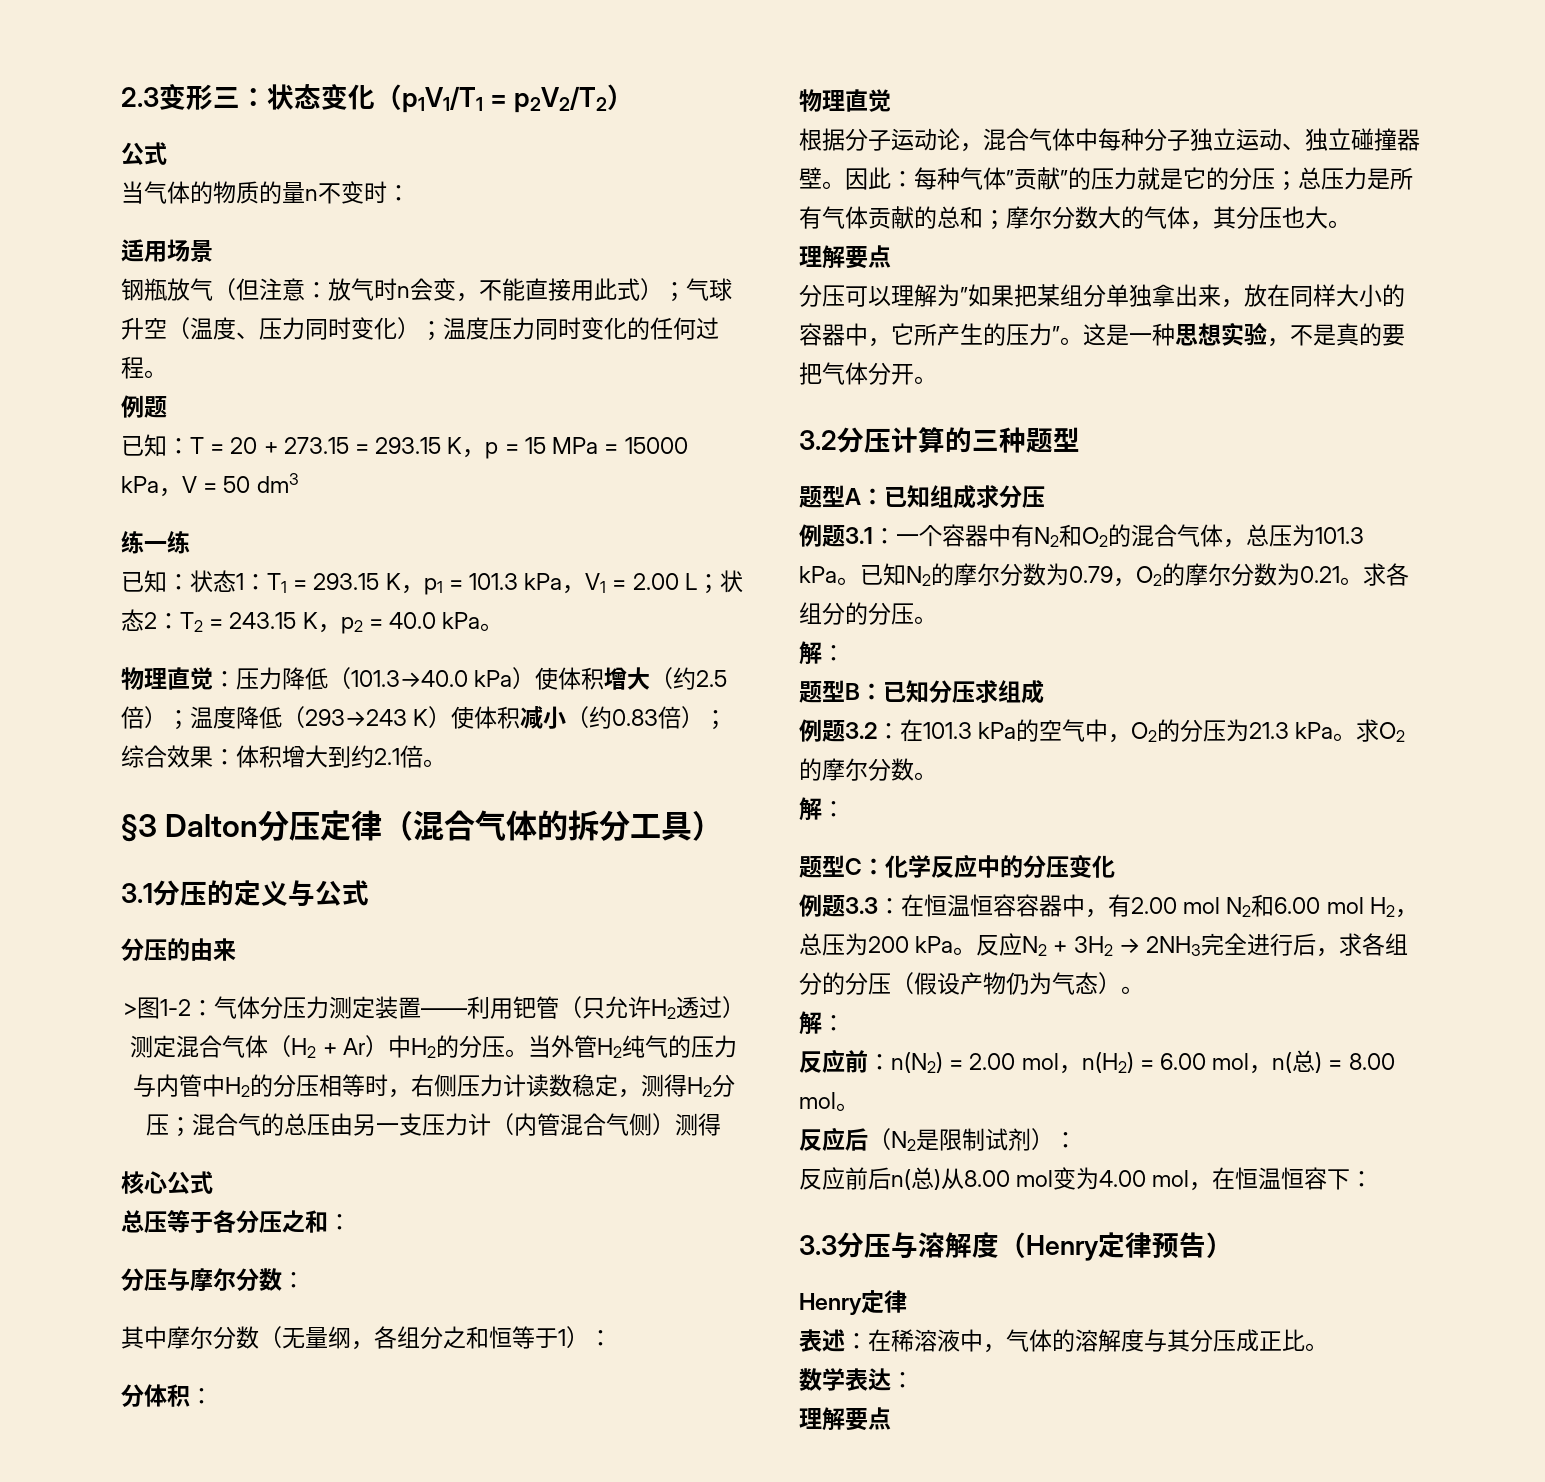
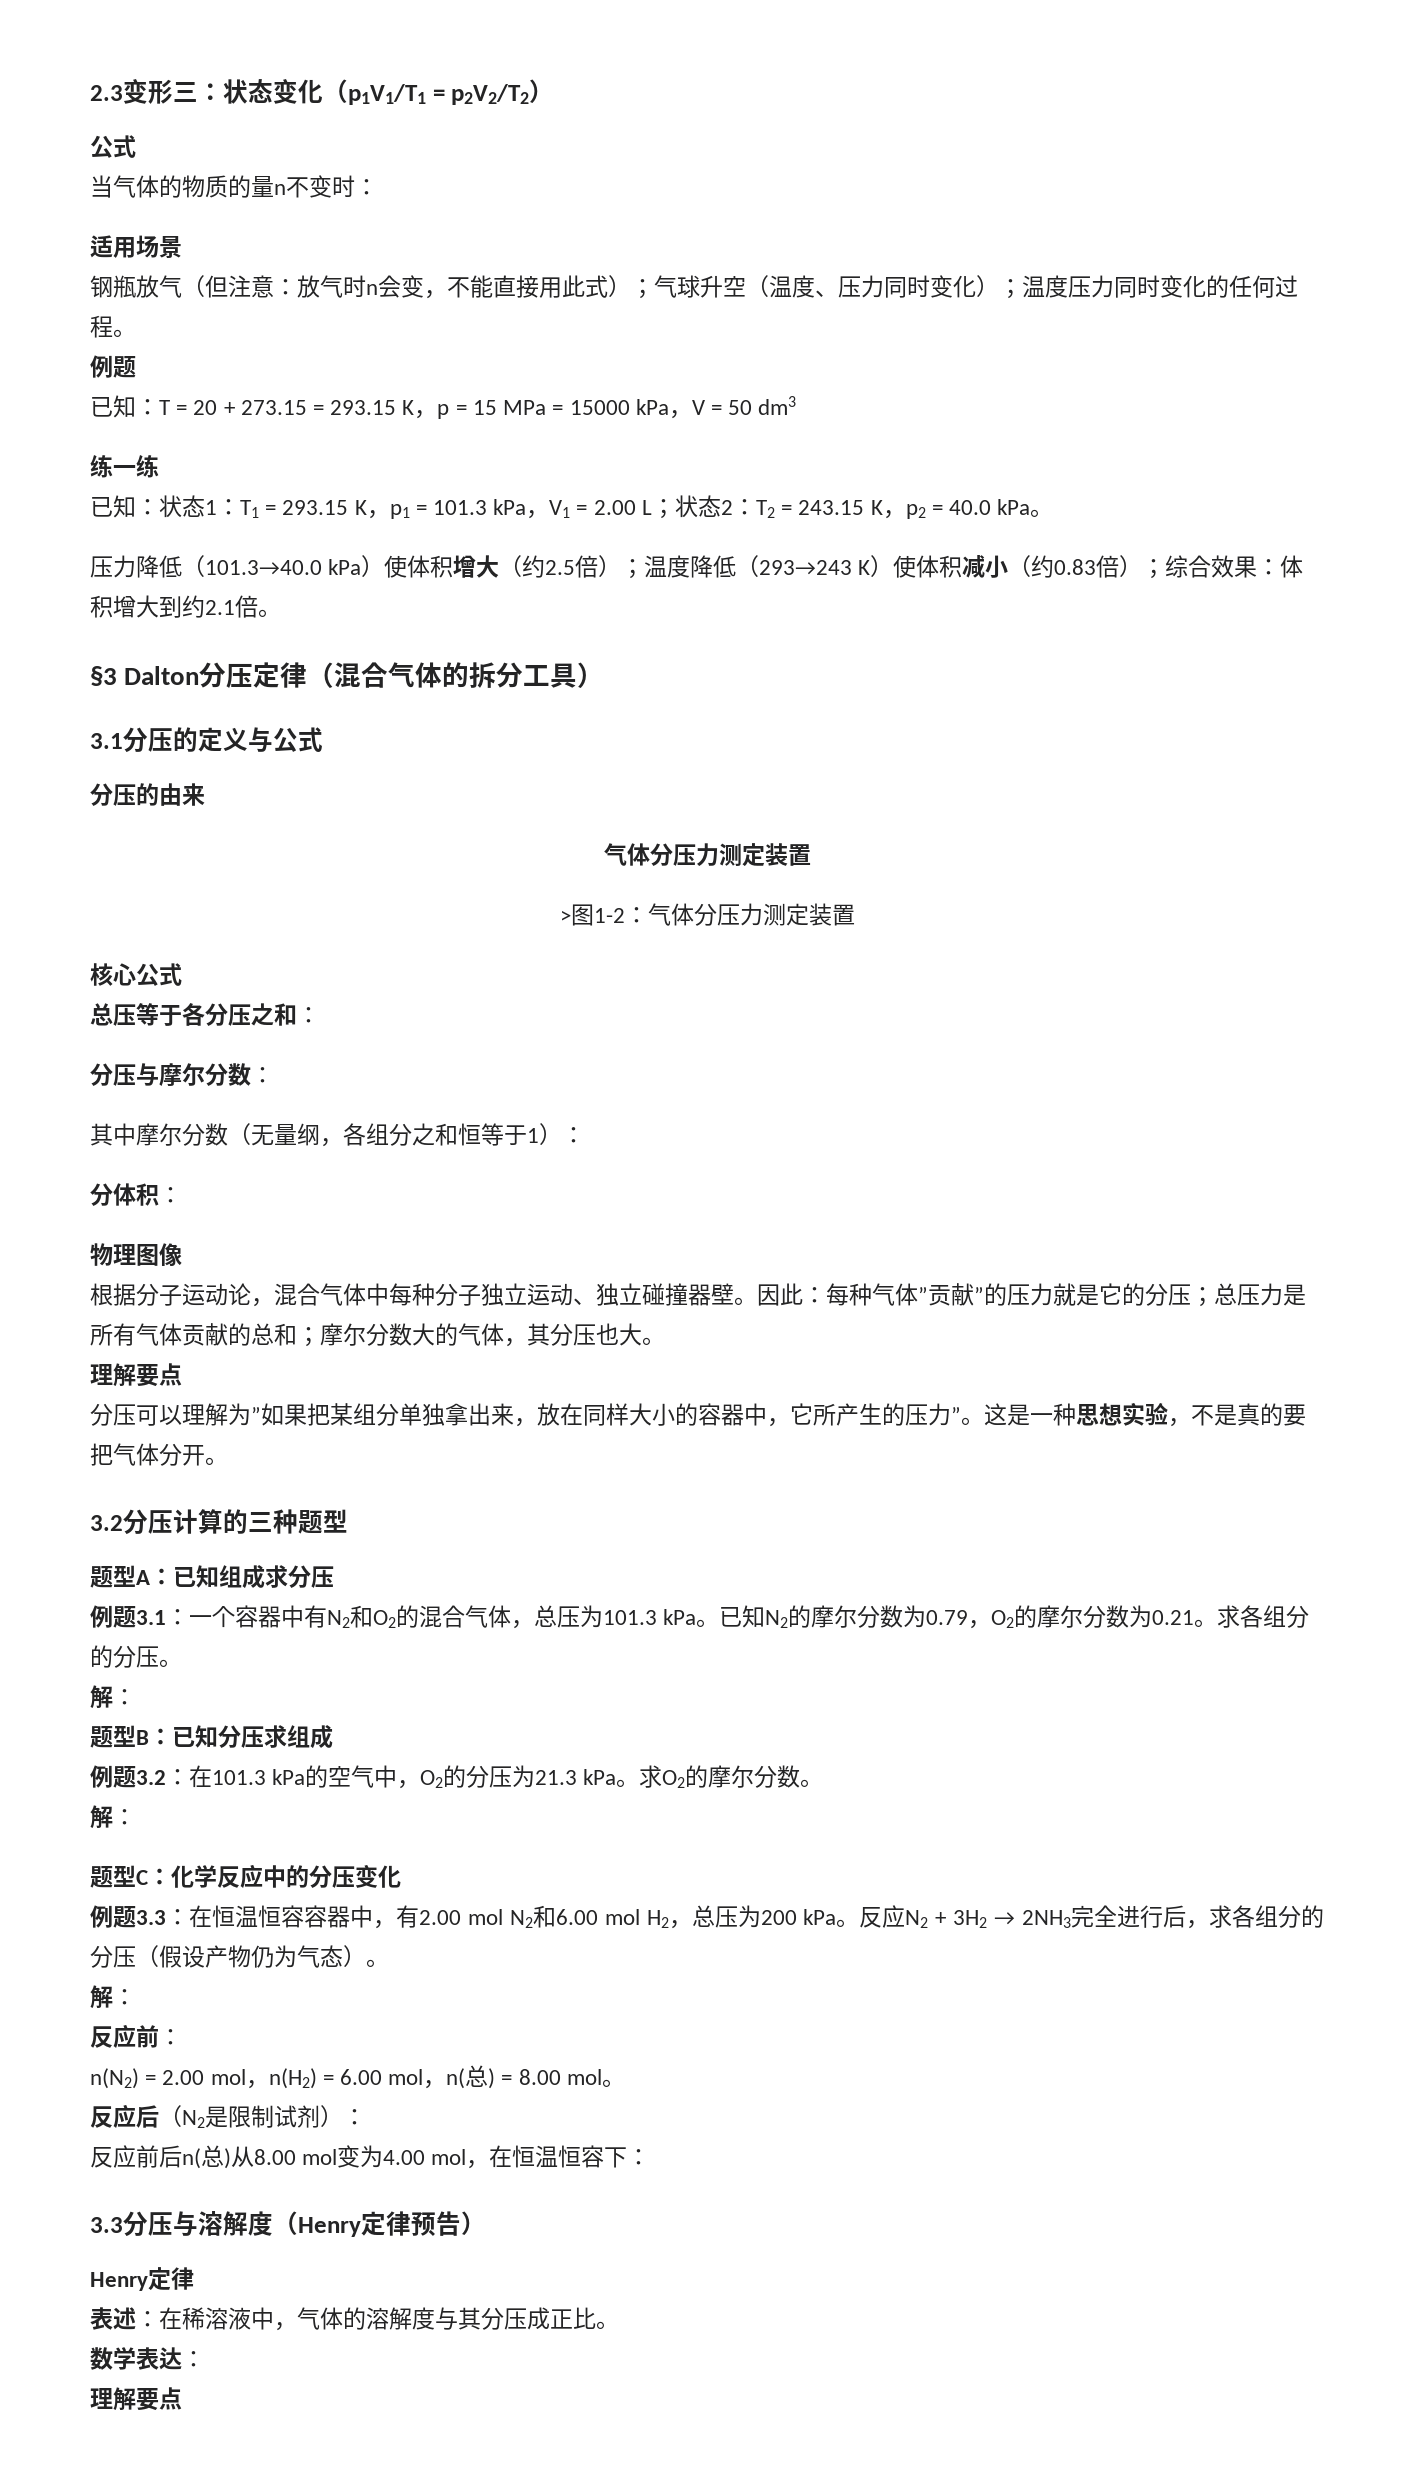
[121,667,236,690] 物理直觉： -> (1054, 513) none
(236, 949) none -> [603,843,811,867] // 气体分压力测定装置
[420,996,745,1019] [130,1035,737,1058] [132,1074,735,1098] [146,1113,721,1137] ——利用钯管（只允许H2透过）测定混合气体（H2 + Ar）中H2的分压。当外管H2纯气的压力与内管中H2的分压相等时，右侧压力计读数稳定，测得H2分压；混合气的总压由另一支压力计（内管混合气侧）测得 -> (855, 915) none
[845,89,891,112] 直觉 -> [136,1243,182,1266] 图像
(891, 1062) none -> (182, 2037) //

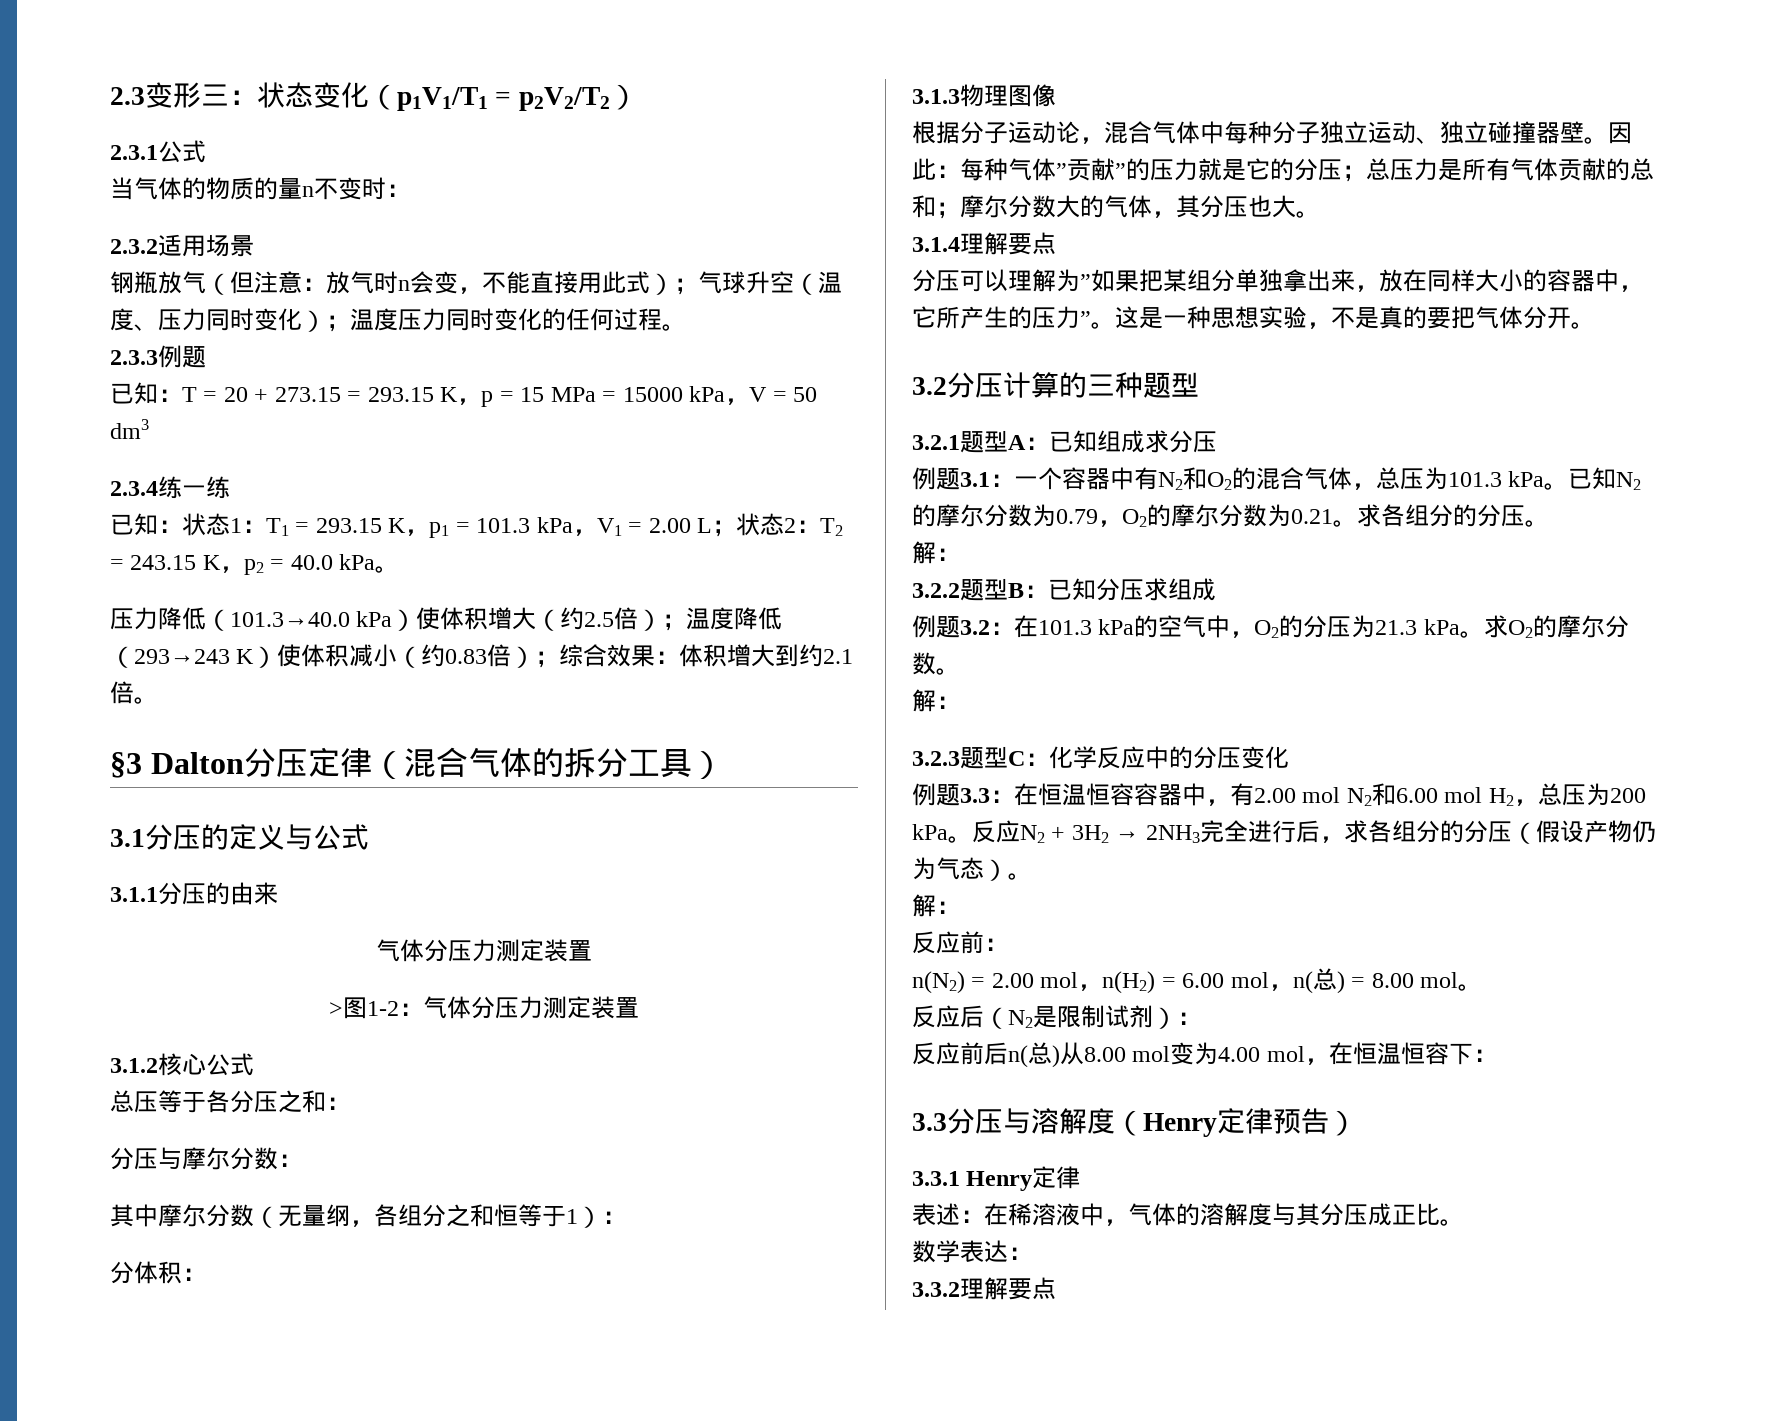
(555, 91) none -> [110,145,158,160] 2.3.1
(378, 187) none -> [110,239,158,254] 2.3.2
(136, 333) none -> [110,350,158,365] 2.3.3
(797, 405) none -> [110,481,158,496] 2.3.4
(323, 739) none -> [110,887,158,902] 3.1.1
(855, 915) none -> [110,1058,158,1073] 3.1.2
(182, 1195) none -> [912,89,960,104] 3.1.3
(665, 1341) none -> [912,237,960,252] 3.1.4
(348, 1521) none -> [912,435,960,450] 3.2.1
(136, 1697) none -> [912,583,960,598] 3.2.2
(136, 1817) none -> [912,751,960,766] 3.2.3
(486, 2223) none -> [912,1171,960,1186] 3.3.1
(205, 2359) none -> [912,1282,960,1297] 3.3.2

